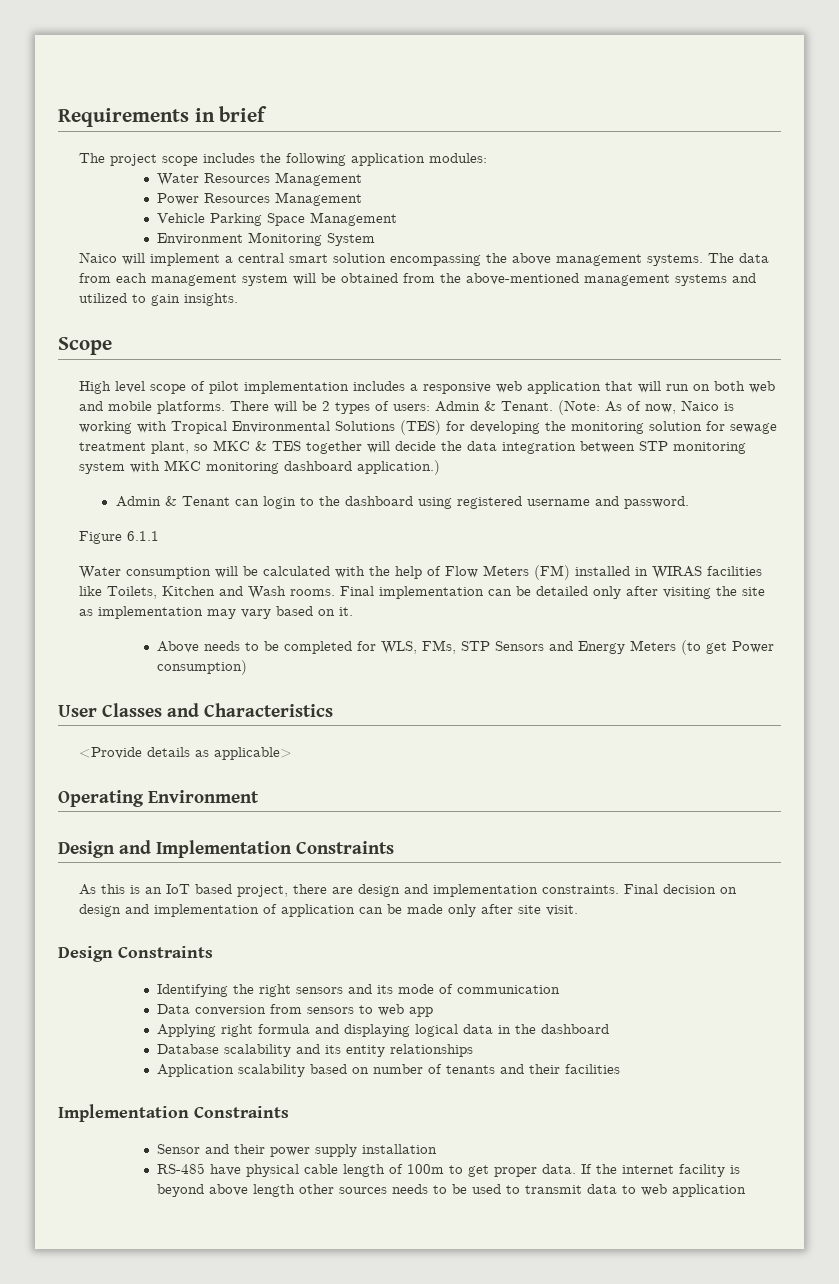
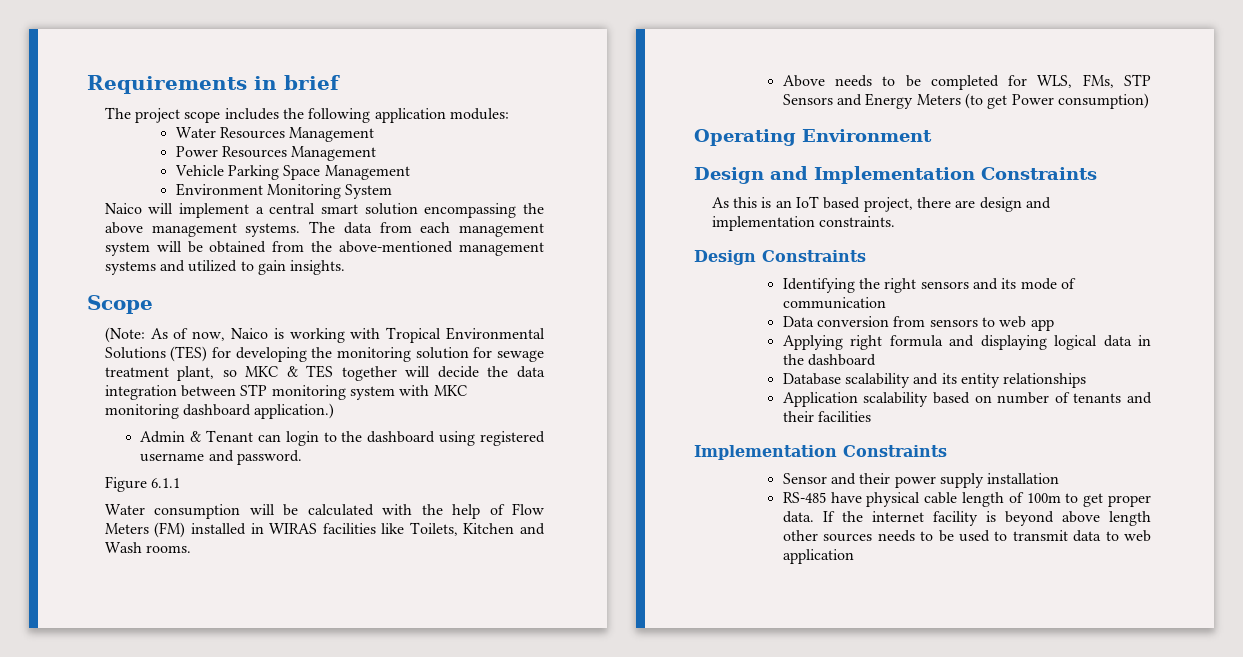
[78,381,775,394] [78,401,553,414] High level scope of pilot implementation includes a responsive web application that will run on both web and mobile platforms. There will be 2 types of users: Admin & Tenant. -> (153, 304) none
[339,586,765,599] [78,606,353,619] Final implementation can be detailed only after visiting the site as implementation may vary based on it. -> (192, 549) none
[58,703,334,717] [78,747,292,760] // User Classes and Characteristics // <Provide details as applicable> -> (1150, 101) none
[623,884,737,894] [78,904,578,917] Final decision on design and implementation of application can be made only after site visit. -> (896, 221) none

